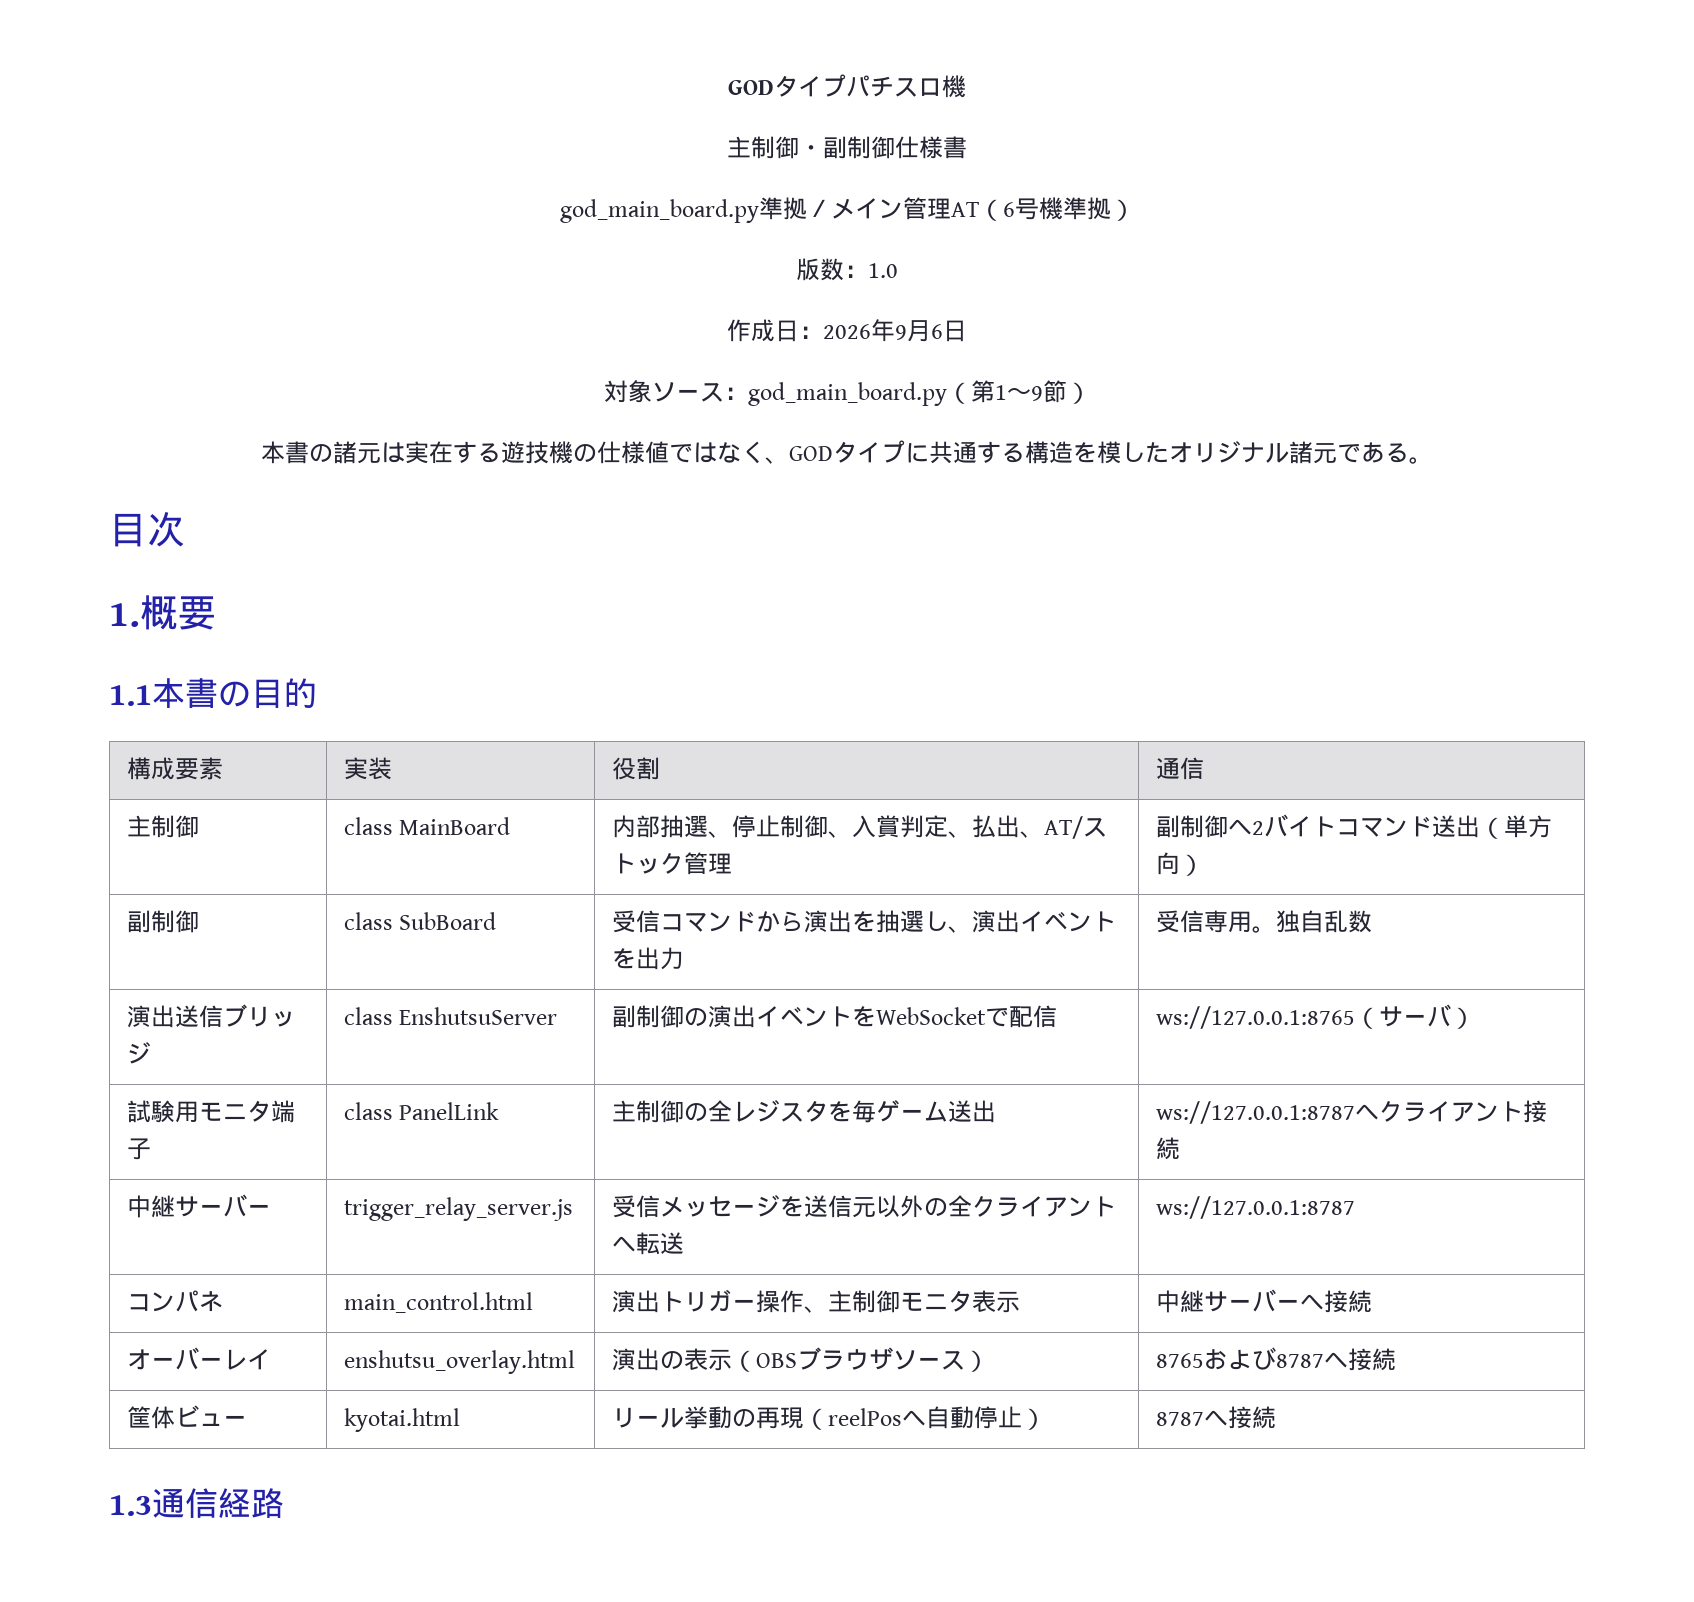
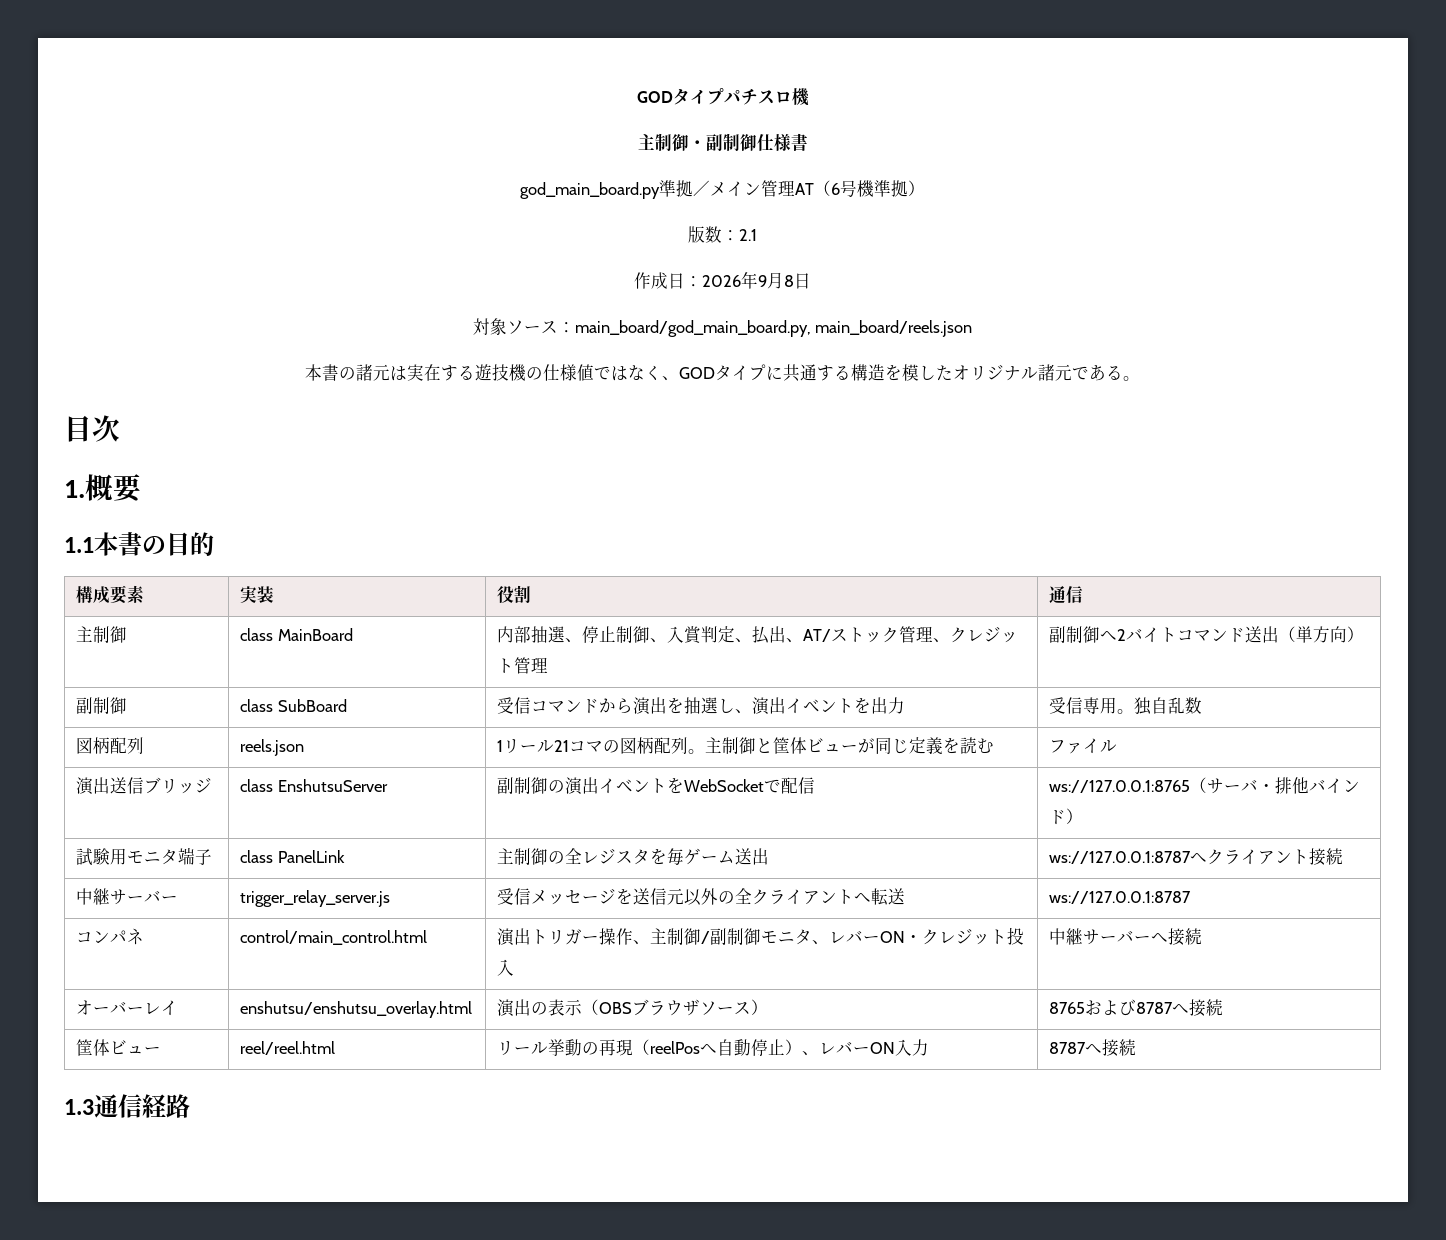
[868,263,898,278] 1.0 -> [739,229,757,241] 2.1
[931,324,943,339] 6 -> [784,275,794,287] 8
[747,380,1091,406] god_main_board.py（第1〜9節） -> [574,320,973,337] main_board/god_main_board.py, main_board/reels.json
(732, 863) none -> [933,626,1019,643] [497,657,549,674] 、クレジット管理
(1372, 921) none -> [76,737,145,754] [240,739,305,756] [497,737,995,755] [1049,738,1118,754] // 図柄配列 | reels.json | 1リール21コマの図柄配列。主制御と筐体ビューが同じ定義を読む | ファイル
(1451, 1015) none -> [1258,777,1361,794] [1049,810,1067,825] ・排他バインド
[343,1292,533,1313] main_control.html -> [240,930,428,945] control/main_control.html
[899,1290,1020,1313] モニタ表示 -> [701,927,1025,945] [497,959,515,976] /副制御モニタ、レバーON・クレジット投入
[343,1350,575,1374] enshutsu_overlay.html -> [240,1001,473,1018] enshutsu/enshutsu_overlay.html
[343,1408,460,1432] kyotai.html -> [240,1041,336,1055] reel/reel.html
(1046, 1419) none -> [802,1039,930,1056] 、レバーON入力

